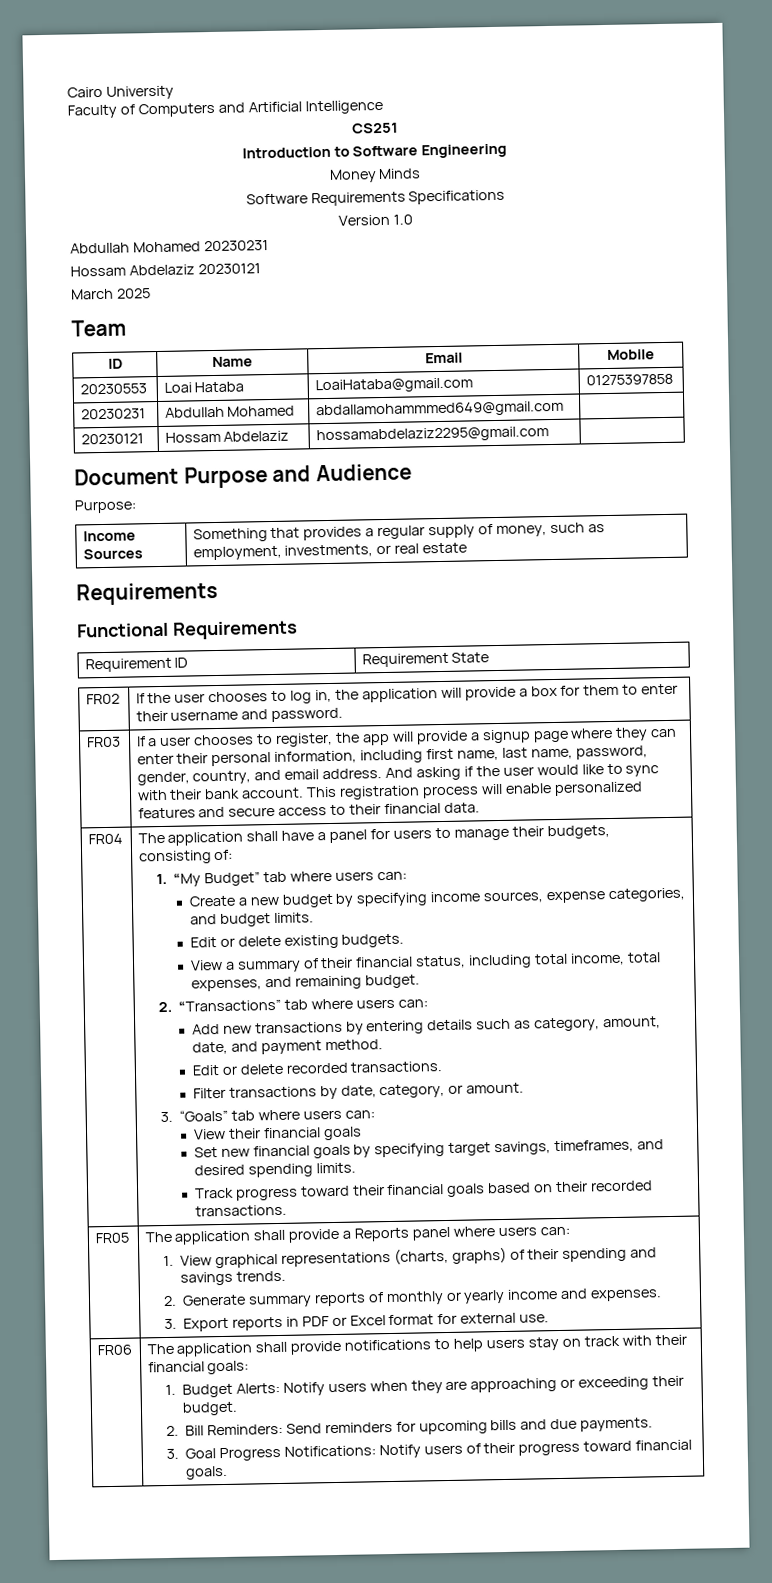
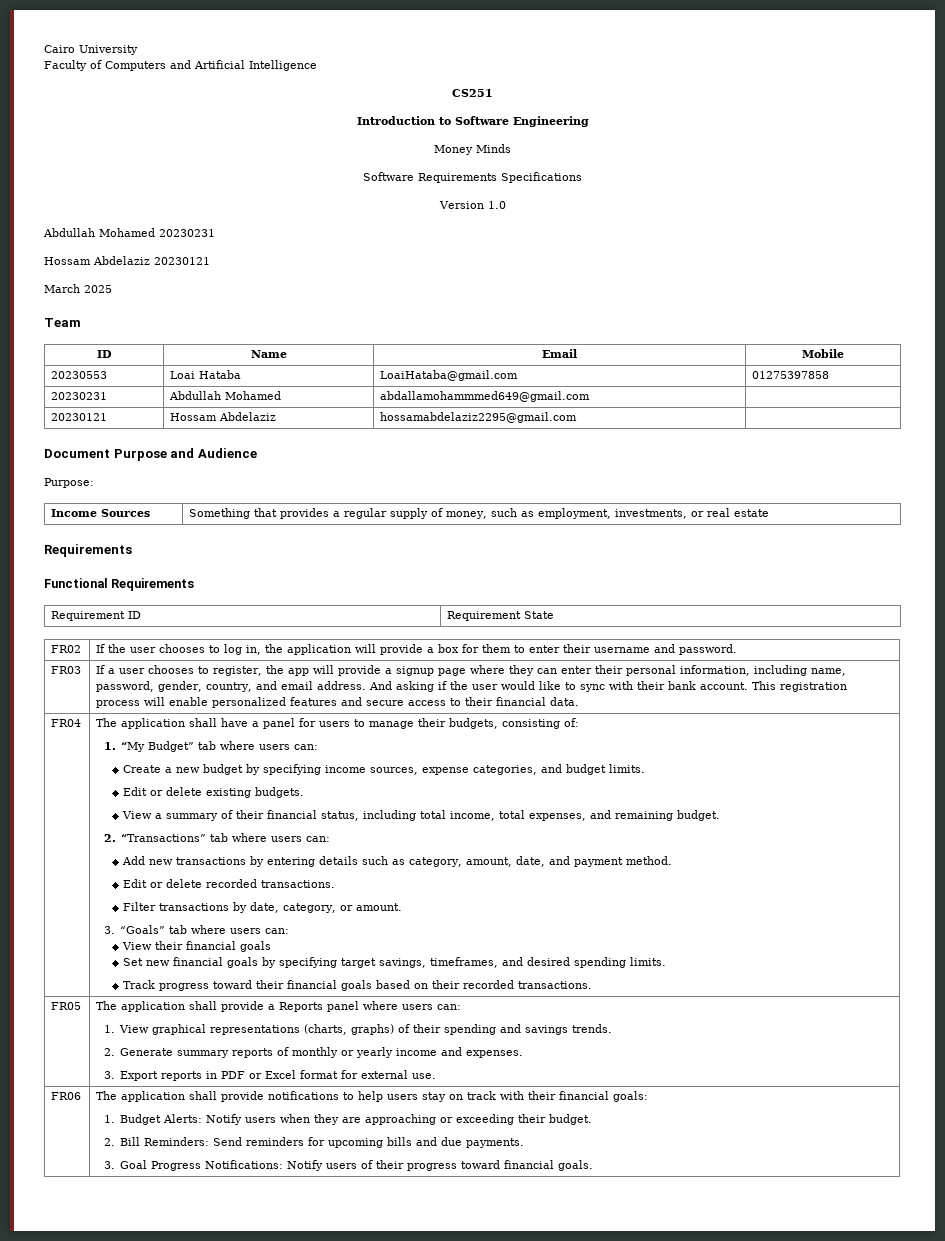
[426,747,528,761] first name, last -> (808, 670) none

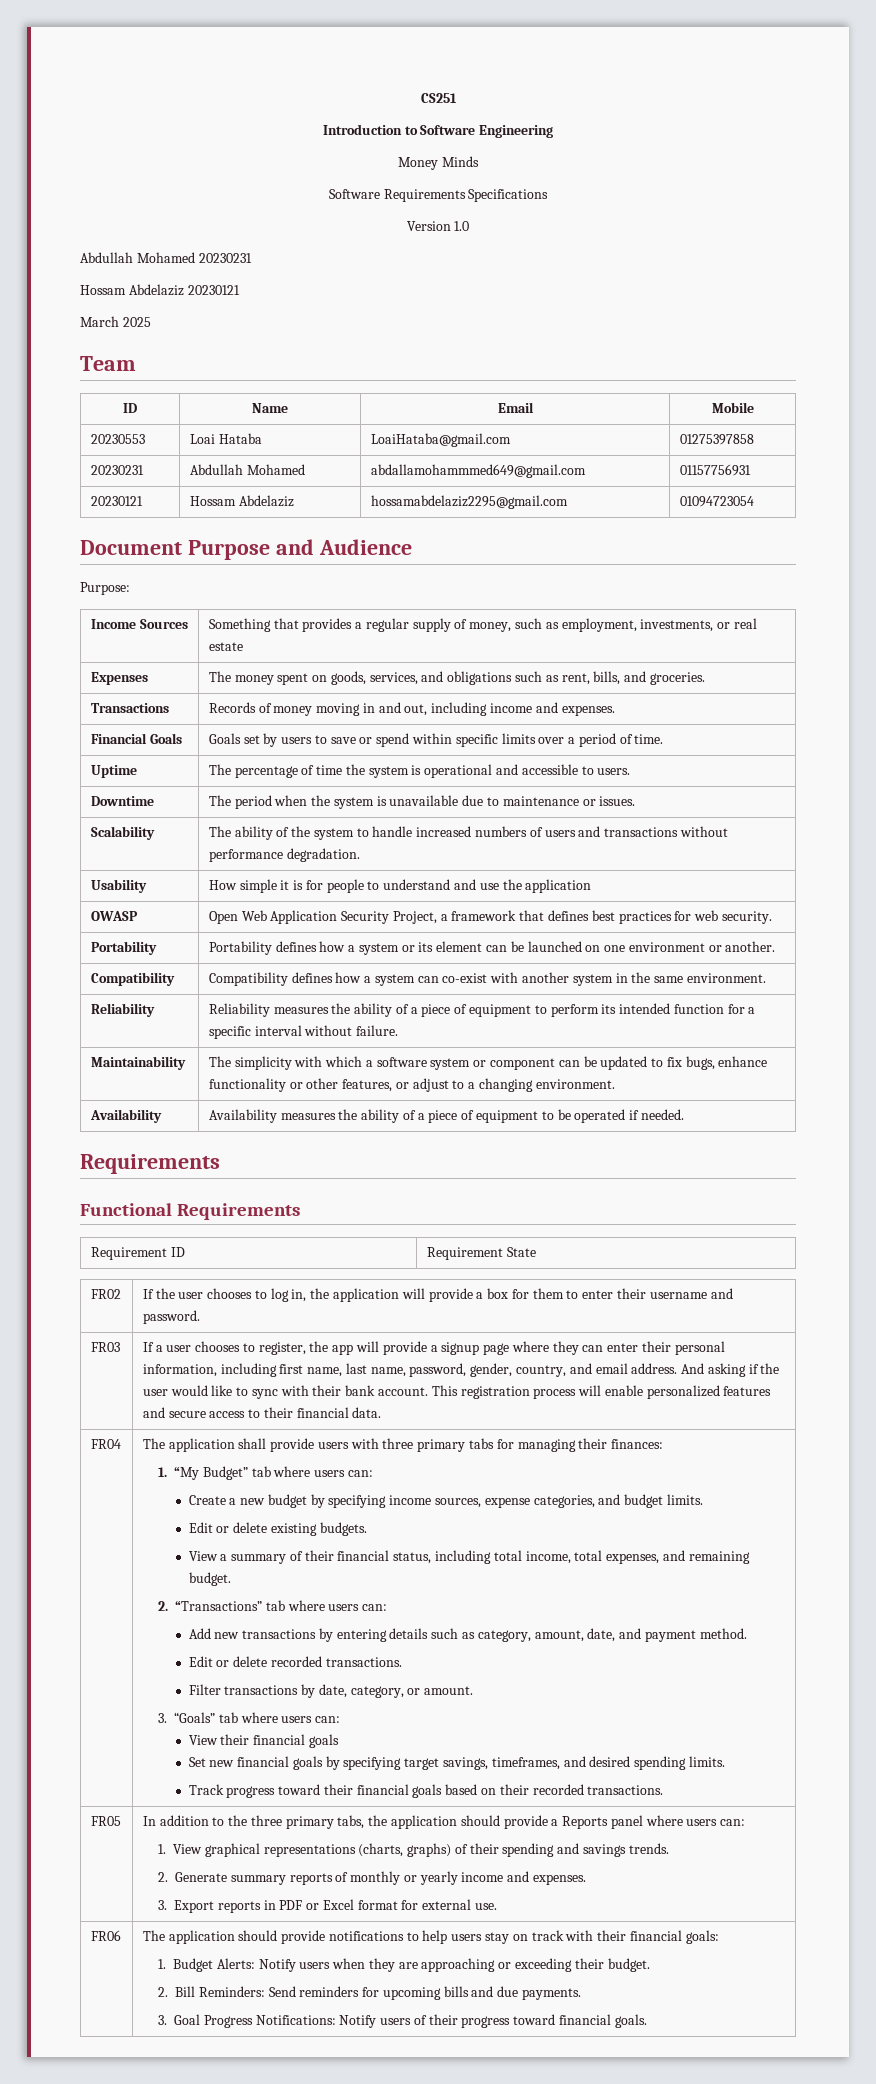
[44,45,138,55] [44,60,317,71] Cairo University // Faculty of Computers and Artificial Intelligence // -> (420, 98) none
(591, 396) none -> [679,464,751,476] 01157756931
(578, 417) none -> [679,496,754,507] 01094723054
(770, 513) none -> [90,672,148,685] [208,671,705,685] [90,703,169,713] [208,702,615,716] [90,733,182,744] [208,733,664,747] [90,765,137,778] [208,764,631,778] [90,796,154,806] [208,795,636,809] [90,826,155,840] [208,826,728,840] [208,848,360,862] [90,879,147,893] [208,879,592,893] [90,911,138,921] [208,910,772,924] [90,941,157,955] [208,941,776,955] [90,972,175,986] [208,972,766,986] [90,1003,155,1017] [208,1003,756,1017] [208,1025,399,1039] [90,1056,186,1070] [208,1056,768,1070] [208,1078,615,1092] [89,1109,162,1123] [208,1109,684,1123] // Expenses | The money spent on goods, services, and obligations such as rent, bills, and groceries. // Transactions | Records of money moving in and out, including income and expenses. // Financial Goals | Goals set by users to save or spend within specific limits over a period of time. // Uptime | The percentage of time the system is operational and accessible to users. // Downtime | The period when the system is unavailable due to maintenance or issues. // Scalability | The ability of the system to handle increased numbers of users and transactions without performance degradation. // Usability | How simple it is for people to understand and use the application // OWASP | Open Web Application Security Project, a framework that defines best practices for web security. // Portability | Portability defines how a system or its element can be launched on one environment or another. // Compatibility | Compatibility defines how a system can co-exist with another system in the same environment. // Reliability | Reliability measures the ability of a piece of equipment to perform its intended function for a specific interval without failure. // Maintainability | The simplicity with which a software system or component can be updated to fix bugs, enhance functionality or other features, or adjust to a changing environment. // Availability | Availability measures the ability of a piece of equipment to be operated if needed.
(808, 670) none -> [279,1363,367,1377] first name, last
[221,718,580,729] have a panel for users to manage their budgets, consisting of: -> [270,1438,664,1452] provide users with three primary tabs for managing their finances:
[96,1001,218,1012] The application shall -> [142,1815,500,1829] In addition to the three primary tabs, the application should
[189,1091,218,1100] shall -> [238,1930,278,1941] should

